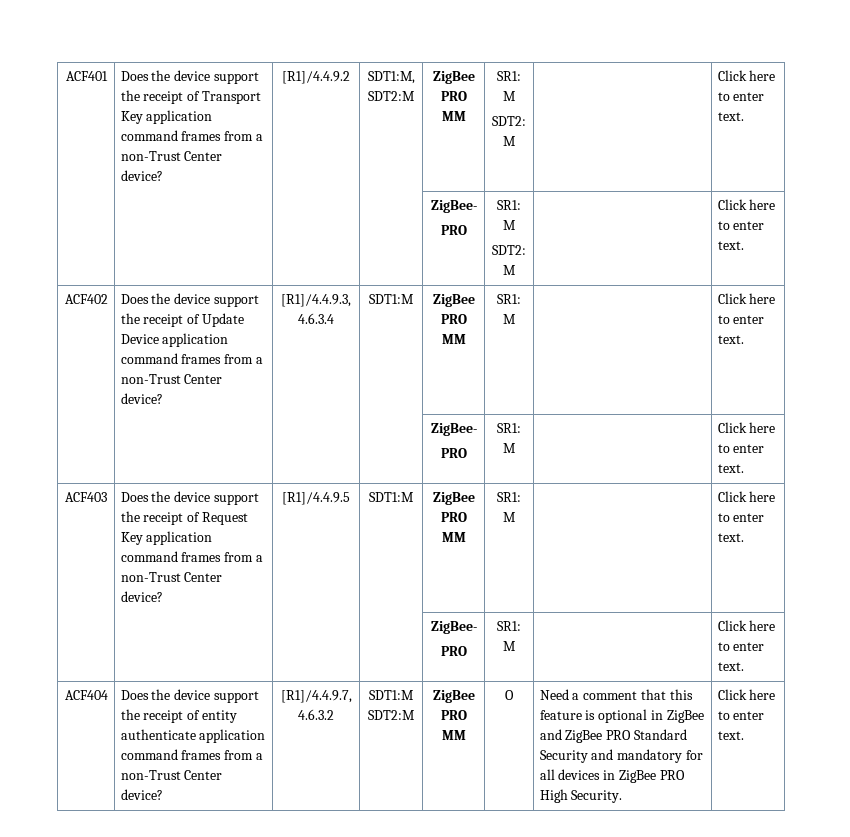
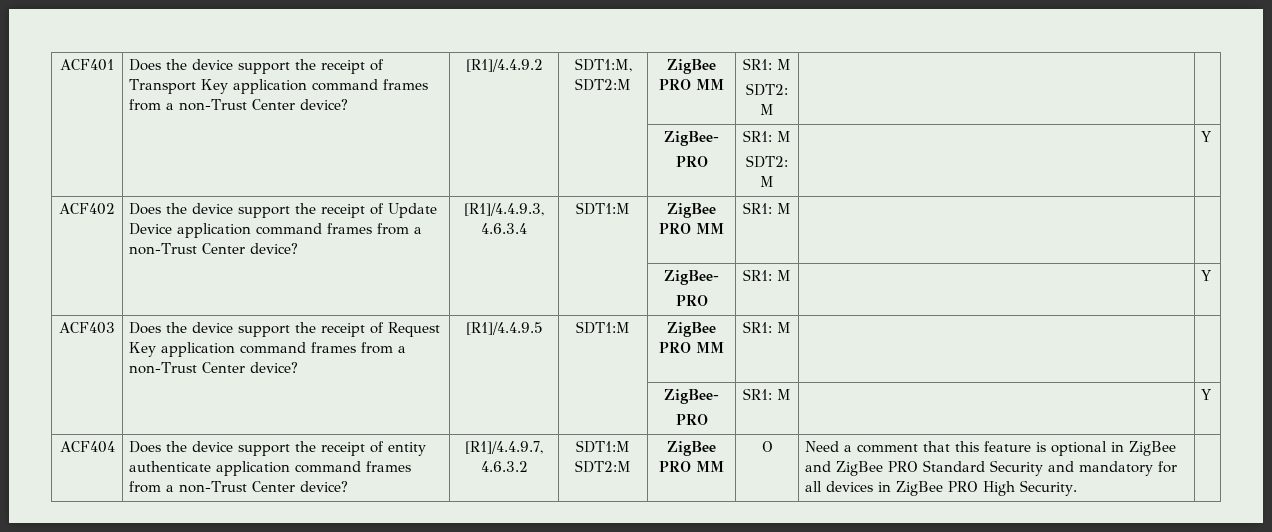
[717,70,776,81] [717,92,765,101] [717,112,744,121] Click here to enter text. -> (774, 109) none
[717,199,776,210] [717,221,765,230] [717,241,744,250] Click here to enter text. -> [1201,131,1212,142] Y
[717,293,776,304] [717,315,765,324] [717,335,744,344] [430,423,477,436] [440,448,467,458] [497,423,521,433] [503,443,516,453] [717,422,776,433] [717,444,765,453] [717,464,744,473] Click here to enter text. // | | | | ZigBee- // PRO | SR1: M | | Click here to enter text. -> [664,270,719,285] [675,295,708,306] [743,269,791,281] [1201,270,1212,281] // | | | | ZigBee- // PRO | SR1: M | | Y
[717,491,776,502] [717,513,765,522] [717,533,744,542] [430,621,477,634] [440,646,467,656] [497,621,521,631] [503,641,516,651] [717,620,776,631] [717,642,765,651] [717,662,744,671] Click here to enter text. // | | | | ZigBee- // PRO | SR1: M | | Click here to enter text. -> [664,389,719,404] [675,414,708,425] [743,388,791,400] [1201,389,1212,400] // | | | | ZigBee- // PRO | SR1: M | | Y
[717,689,776,700] [717,711,765,720] [717,731,744,740] Click here to enter text. -> (1078, 488) none

